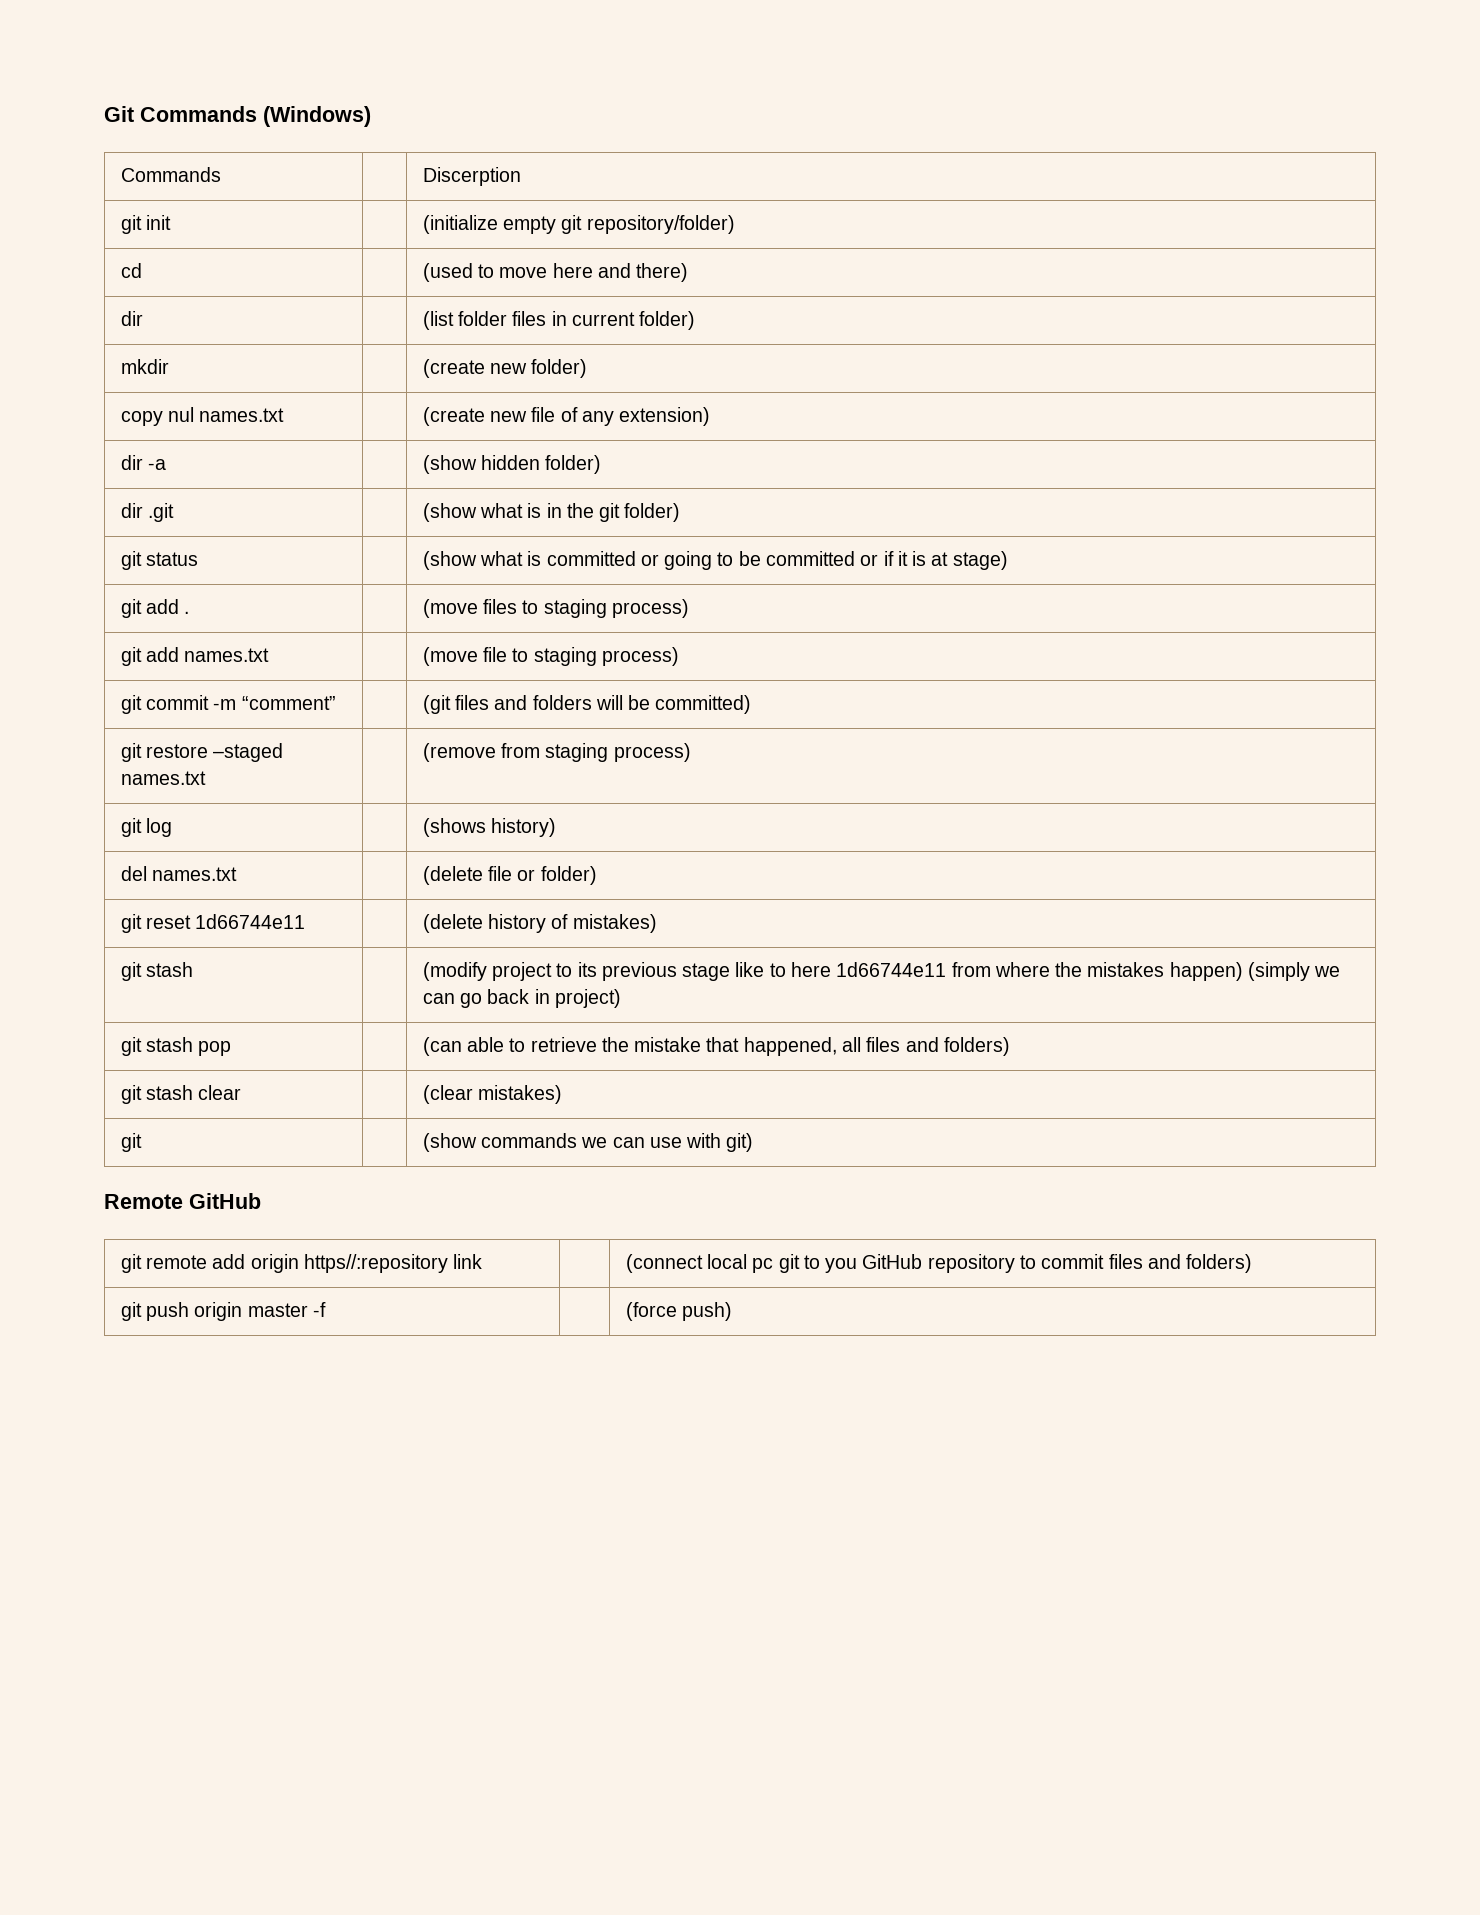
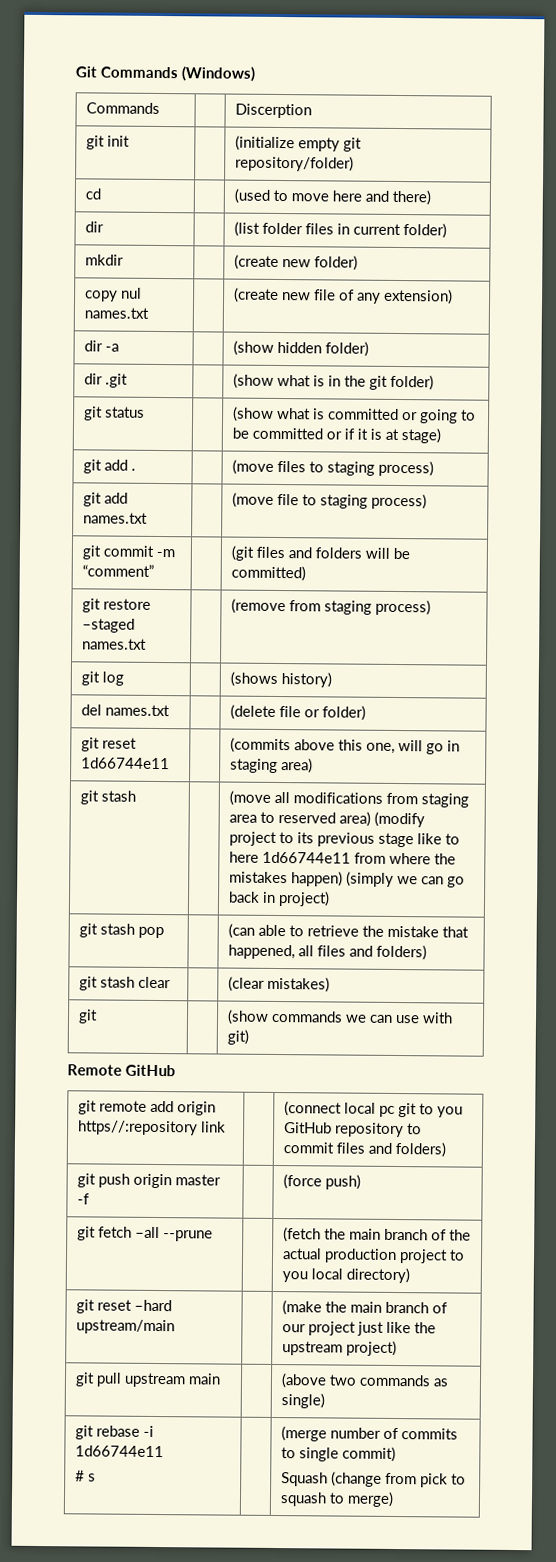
[422,914,657,933] [120,962,194,981] (delete history of mistakes) // git stash | | -> [230,737,461,755] [230,758,314,774] [80,790,137,805] [229,790,470,808] [229,811,372,827] (commits above this one, will go in staging area) // git stash | | (move all modifications from staging area to reserved area)
(733, 1311) none -> [77,1226,214,1242] [283,1227,472,1243] [282,1248,466,1264] [282,1267,411,1284] [76,1299,173,1314] [76,1319,176,1335] [282,1300,449,1316] [282,1321,437,1336] [282,1340,398,1357] [75,1372,222,1388] [281,1373,450,1389] [281,1393,326,1409] [75,1425,155,1440] [75,1445,165,1458] [75,1470,97,1482] [281,1426,459,1442] [281,1446,397,1463] [281,1471,467,1488] [280,1491,395,1507] // git fetch –all --prune | | (fetch the main branch of the actual production project to you local directory) // git reset –hard upstream/main | | (make the main branch of our project just like the upstream project) // git pull upstream main | | (above two commands as single) // git rebase -i 1d66744e11 // # s | | (merge number of commits to single commit) // Squash (change from pick to squash to merge)

